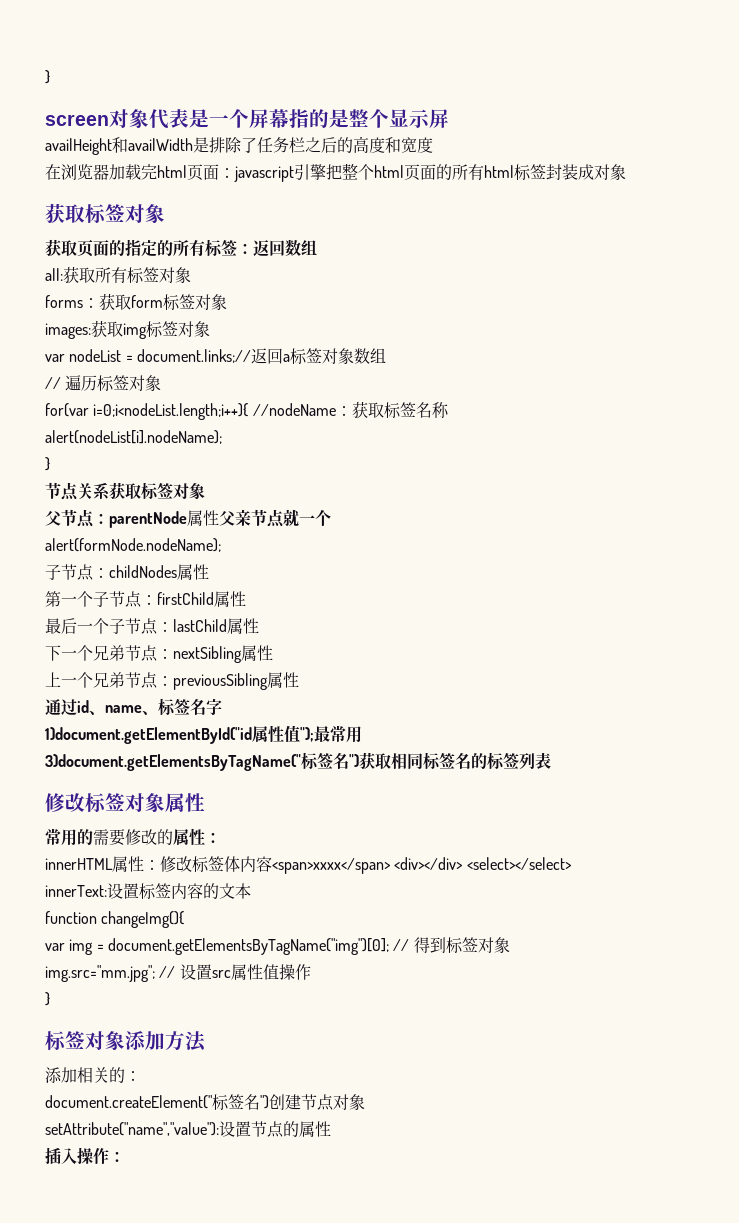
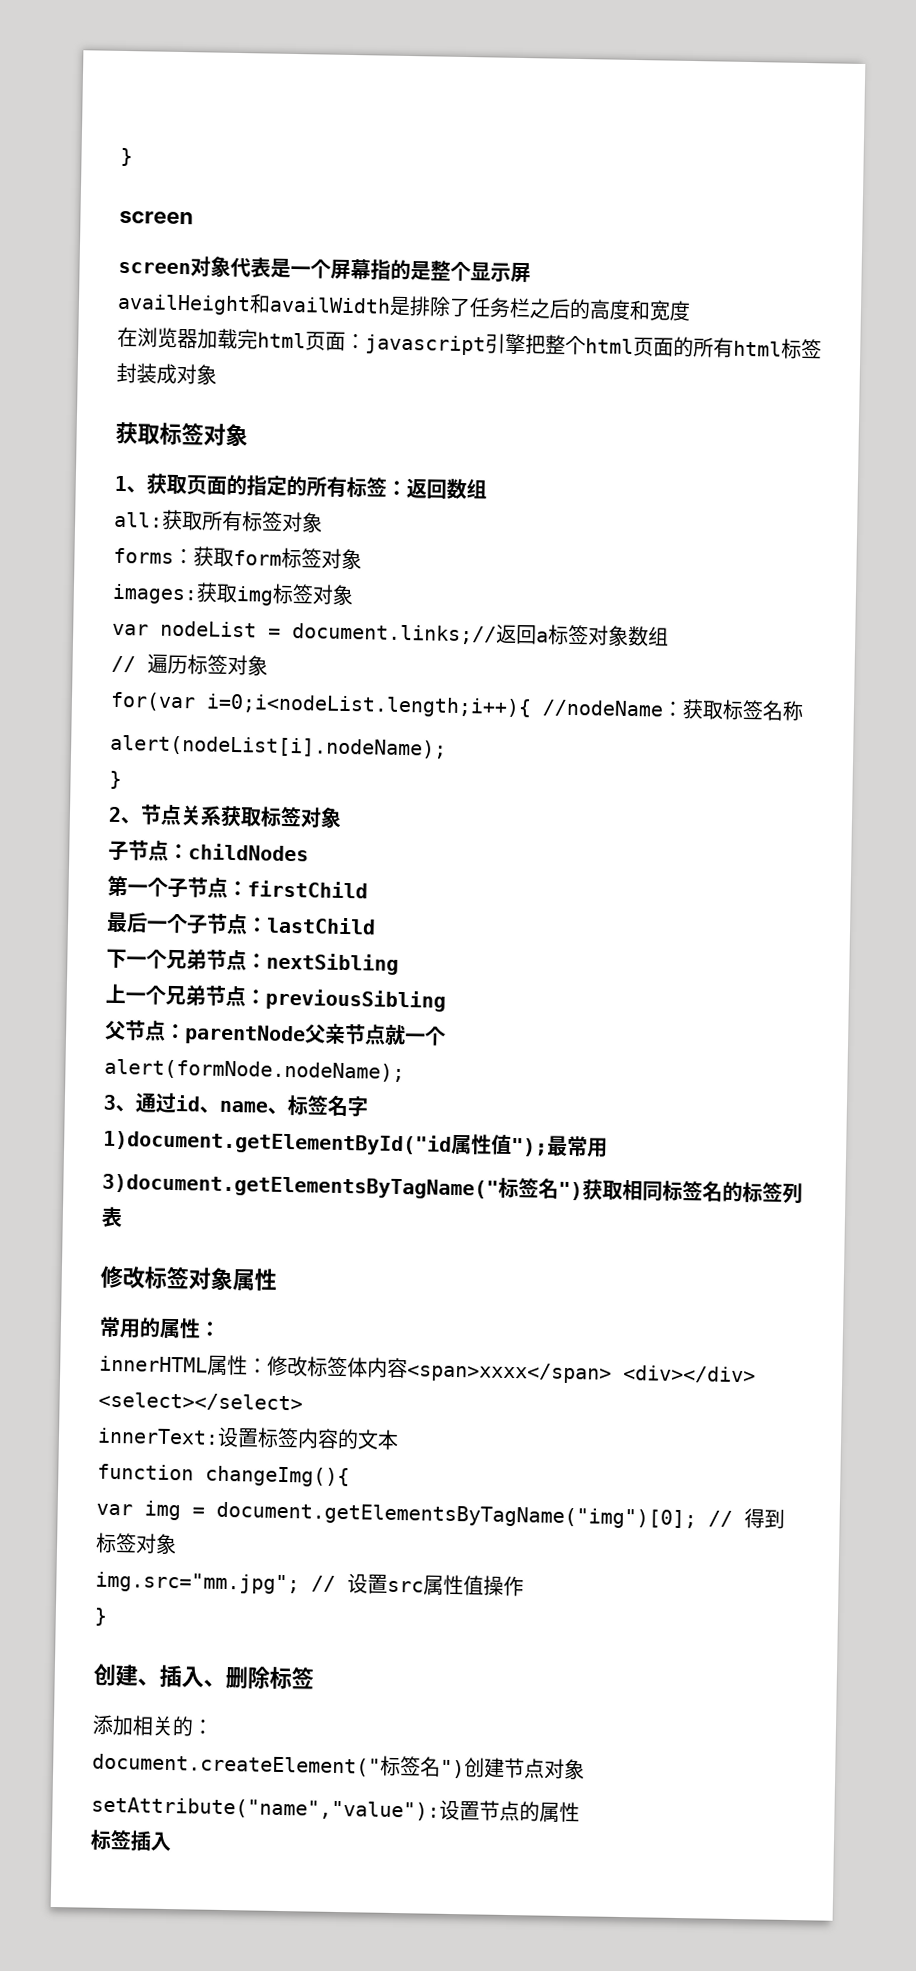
(109, 120) none -> [118,261,191,275] // screen
(165, 213) none -> [114,475,147,494] 1、
(50, 464) none -> [108,806,141,825] 2、
(205, 491) none -> [108,840,309,862] [107,875,368,899] [106,911,376,935] [106,948,399,975] [105,983,446,1012] // 子节点：childNodes // 第一个子节点：firstChild // 最后一个子节点：lastChild // 下一个兄弟节点：nextSibling // 上一个兄弟节点：previousSibling
[187,510,219,526] 属性 -> (306, 1035) none
[45,564,209,581] [45,591,246,608] [45,618,259,635] [45,645,273,663] [45,672,299,690] 子节点：childNodes属性 // 第一个子节点：firstChild属性 // 最后一个子节点：lastChild属性 // 下一个兄弟节点：nextSibling属性 // 上一个兄弟节点：previousSibling属性 // -> [103,1094,136,1113] 3、
[93,829,173,846] 需要修改的 -> (161, 1327) none
[45,1031,206,1052] 标签对象添加方法 -> [93,1663,314,1690] 创建、插入、删除标签
[45,1147,125,1164] 插入操作： -> [90,1829,172,1852] 标签插入

